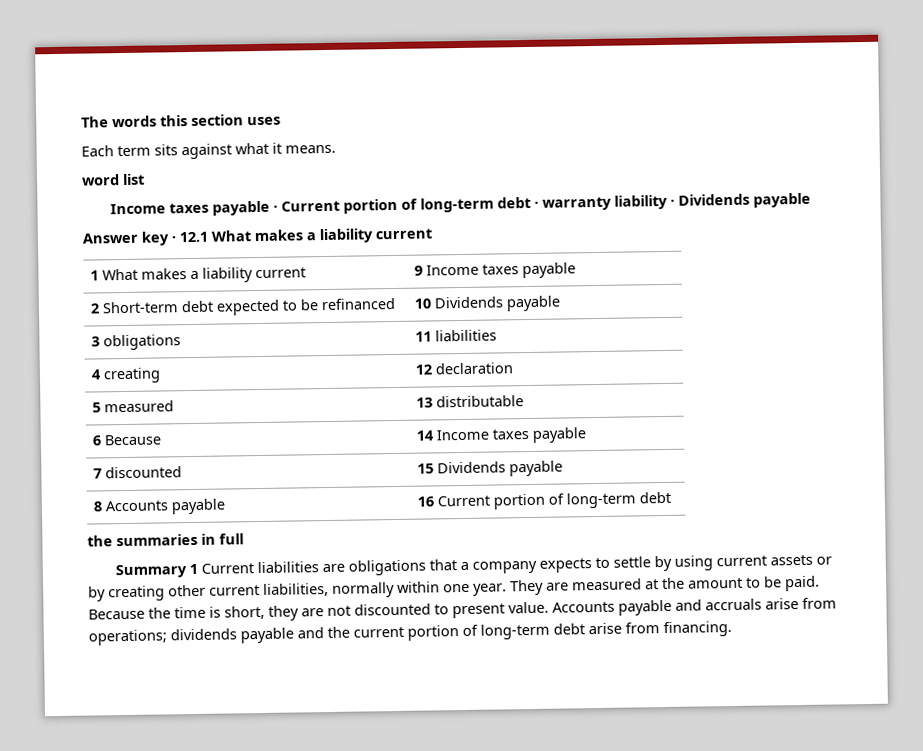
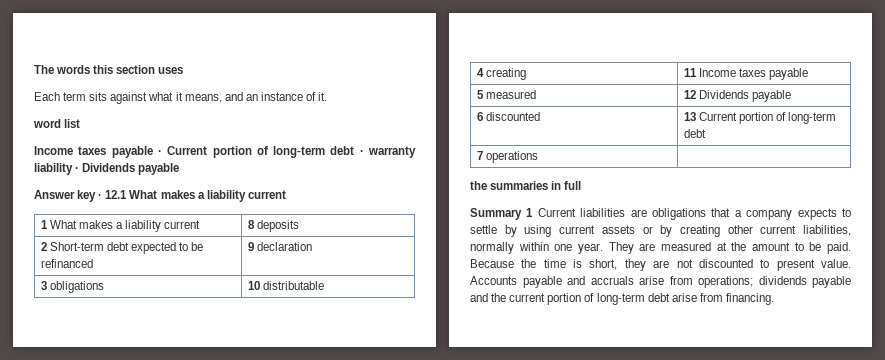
[285,144,336,154] means. -> [184,92,328,103] means, and an instance of it.
[413,262,576,279] 9 Income taxes payable -> [247,220,299,232] 8 deposits
[413,295,561,312] 10 Dividends payable -> [247,242,312,251] 9 declaration
[414,329,497,342] 11 liabilities -> [247,281,324,290] 10 distributable
[414,362,513,375] [91,400,174,413] [415,395,524,408] [91,434,161,446] [415,427,587,443] [92,466,182,479] [416,460,563,477] [92,498,226,515] [416,491,671,510] 12 declaration // 5 measured | 13 distributable // 6 Because | 14 Income taxes payable // 7 discounted | 15 Dividends payable // 8 Accounts payable | 16 Current portion of long-term debt -> [683,68,808,80] [476,90,536,99] [683,90,791,102] [476,112,540,121] [683,112,837,124] [683,129,706,138] [476,151,538,163] 11 Income taxes payable // 5 measured | 12 Dividends payable // 6 discounted | 13 Current portion of long-term debt // 7 operations |

